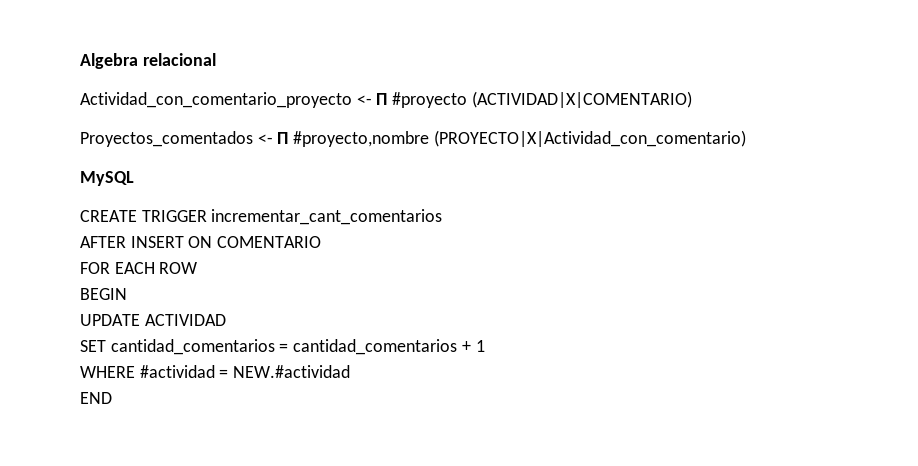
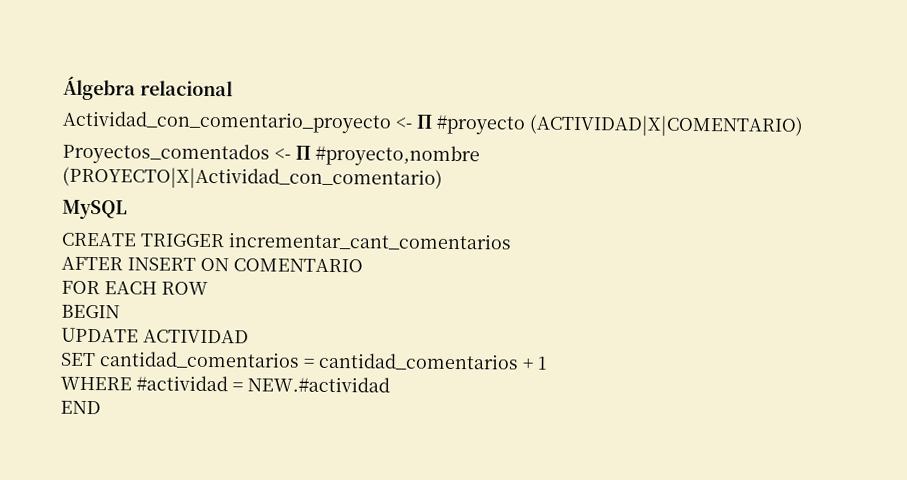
[80,53,138,69] Algebra -> [63,75,136,101] Álgebra

